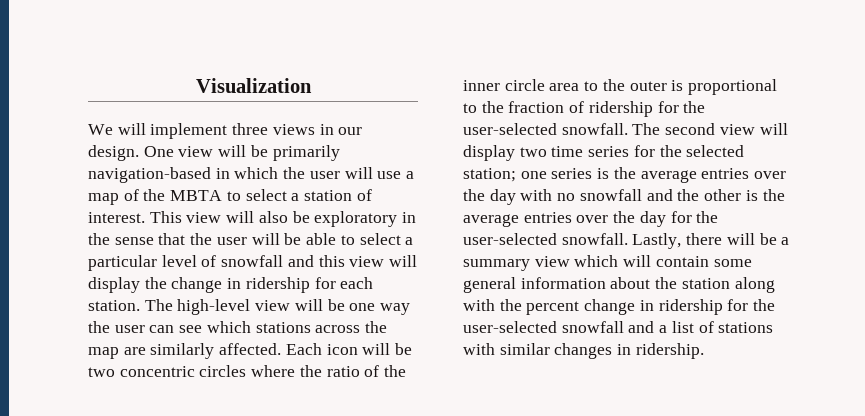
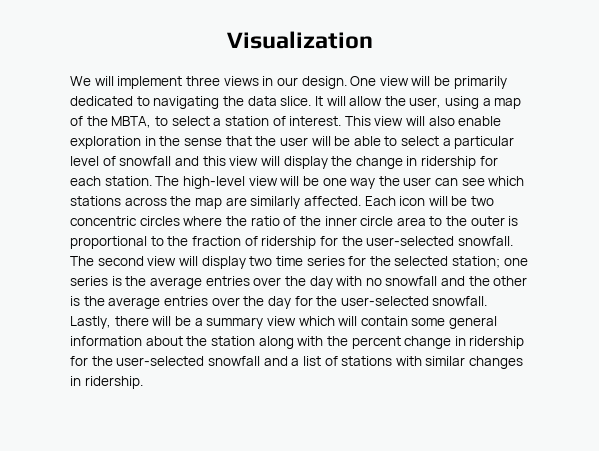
[88,167,402,183] navigation-based in which the user will use -> [70,96,480,109] dedicated to navigating the data slice. It will allow the user, using
[170,190,223,201] MBTA -> [111,116,152,128] MBTA,
[292,211,398,227] be exploratory -> [458,116,502,126] [70,136,141,149] enable exploration

